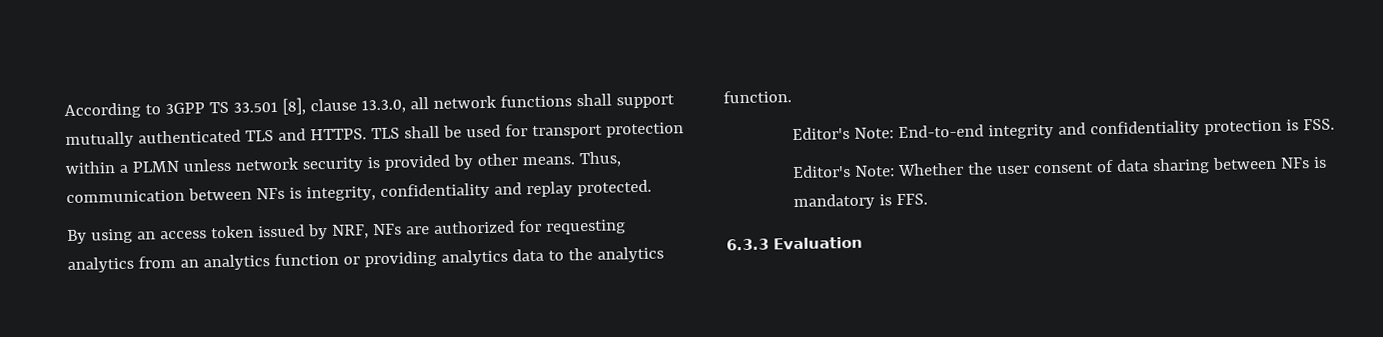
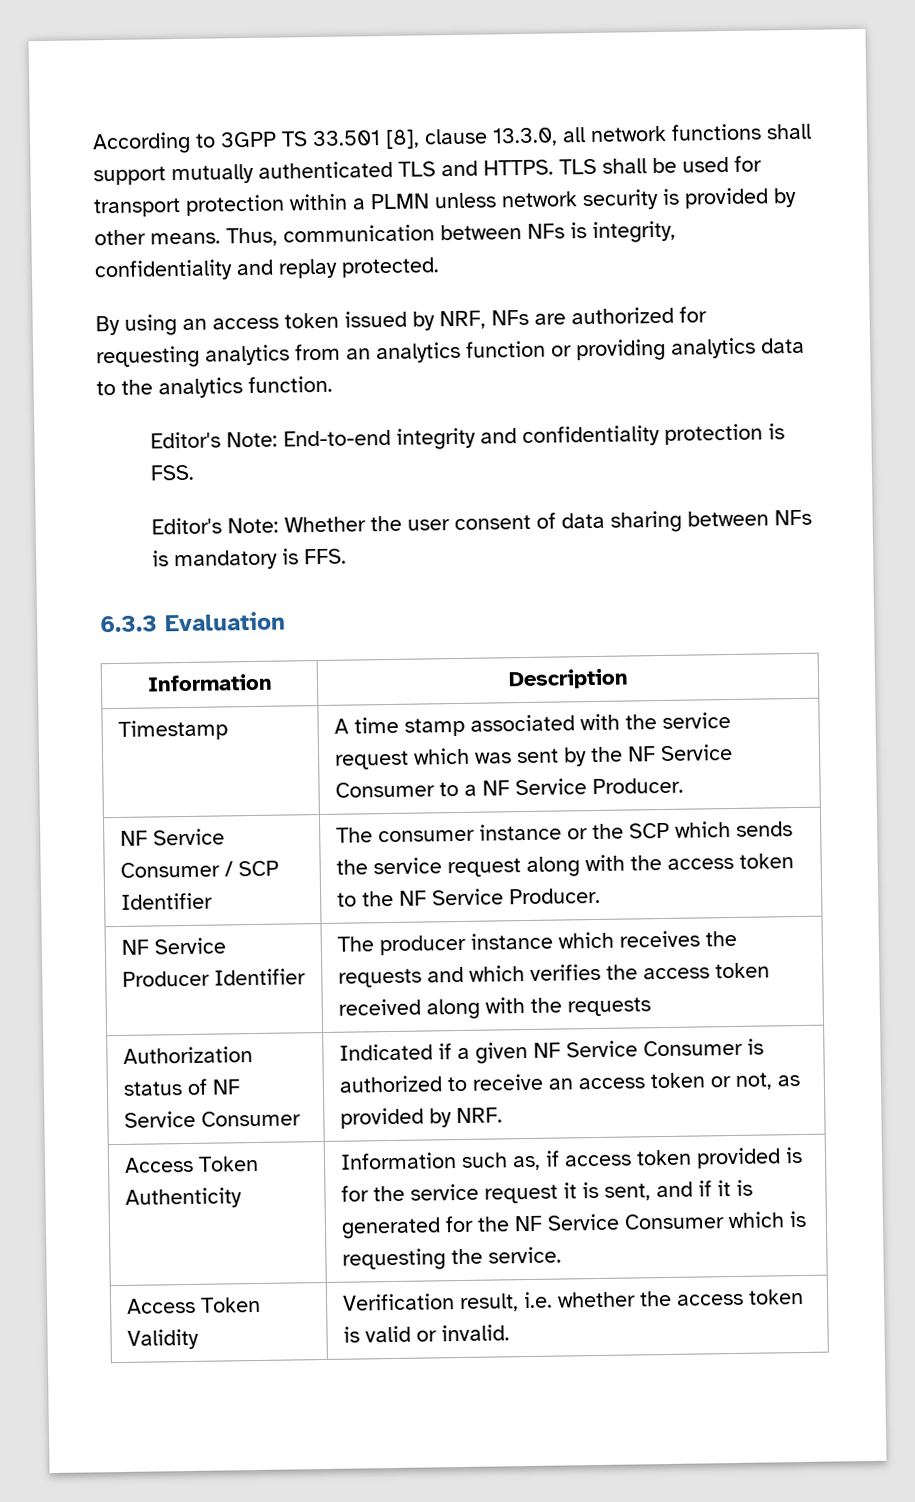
(863, 243) none -> [146,673,273,692] [507,668,629,690] [118,719,229,741] [334,711,732,737] [334,743,734,770] [335,777,685,798] [120,828,226,846] [120,860,280,878] [121,892,214,910] [336,820,794,843] [336,853,795,878] [337,887,602,907] [121,937,227,955] [122,968,307,987] [337,930,738,956] [338,962,771,988] [338,997,652,1020] [123,1046,254,1064] [123,1078,242,1096] [124,1110,302,1128] [339,1038,765,1064] [339,1072,801,1093] [340,1107,504,1129] [124,1155,260,1173] [125,1187,243,1209] [340,1146,804,1171] [341,1179,754,1204] [341,1210,808,1239] [342,1246,563,1271] [126,1296,262,1314] [127,1328,200,1350] [342,1288,805,1313] [343,1324,511,1343] // Information | Description // Timestamp | A time stamp associated with the service request which was sent by the NF Service Consumer to a NF Service Producer. // NF Service Consumer / SCP Identifier | The consumer instance or the SCP which sends the service request along with the access token to the NF Service Producer. // NF Service Producer Identifier | The producer instance which receives the requests and which verifies the access token received along with the requests // Authorization status of NF Service Consumer | Indicated if a given NF Service Consumer is authorized to receive an access token or not, as provided by NRF. // Access Token Authenticity | Information such as, if access token provided is for the service request it is sent, and if it is generated for the NF Service Consumer which is requesting the service. // Access Token Validity | Verification result, i.e. whether the access token is valid or invalid.

